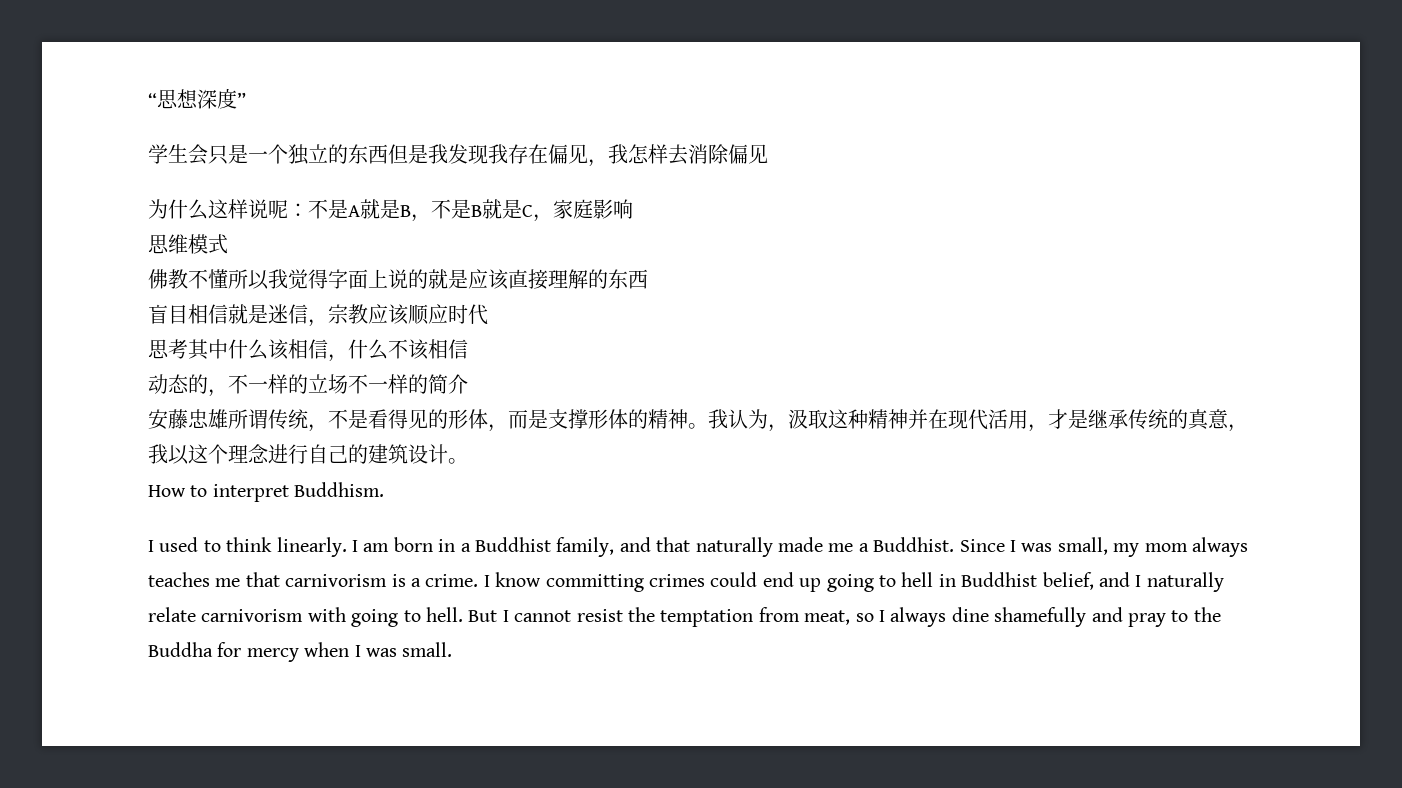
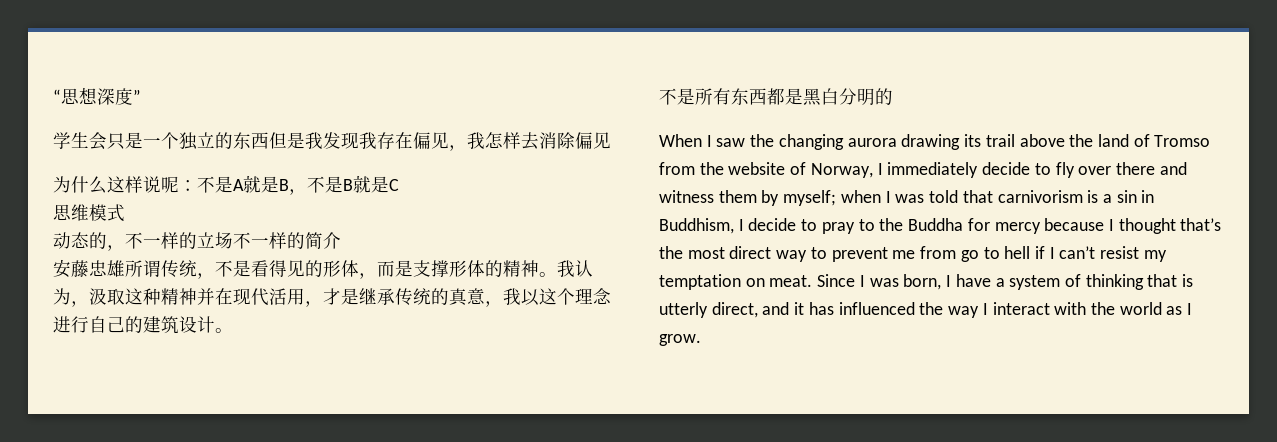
[533,199,633,222] ，家庭影响 -> (399, 185) none
[148,269,648,290] [148,304,488,327] [148,339,468,362] // 佛教不懂所以我觉得字面上说的就是应该直接理解的东西 // 盲目相信就是迷信，宗教应该顺应时代 // 思考其中什么该相信，什么不该相信 -> (125, 213) none
[148,482,385,502] [148,537,1248,557] [148,572,1224,592] [148,607,1123,627] How to interpret Buddhism. // I used to think linearly. I am born in a Buddhist family, and that naturally made me a Buddhist. Since I was small, my mom always teaches me that carnivorism is a crime. I know committing crimes could end up going to hell in Buddhist belief, and I naturally relate carnivorism with going to hell. But I cannot resist the temptation from meat, so I always dine shamefully and -> [659,88,893,106] [659,134,1211,150] [659,162,1187,178] [659,190,1155,206] [659,218,818,234] 不是所有东西都是黑白分明的 // When I saw the changing aurora drawing its trail above the land of Tromso from the website of Norway, I immediately decide to fly over there and witness them by myself; when I was told that carnivorism is a sin in Buddhism, I decide to
[304,642,453,657] when I was small. -> [1044,218,1222,234] [659,246,1167,262] [659,274,1194,290] [659,302,1193,318] [659,334,701,346] because I thought that’s the most direct way to prevent me from go to hell if I can’t resist my temptation on meat. Since I was born, I have a system of thinking that is utterly direct, and it has influenced the way I interact with the world as I grow.

